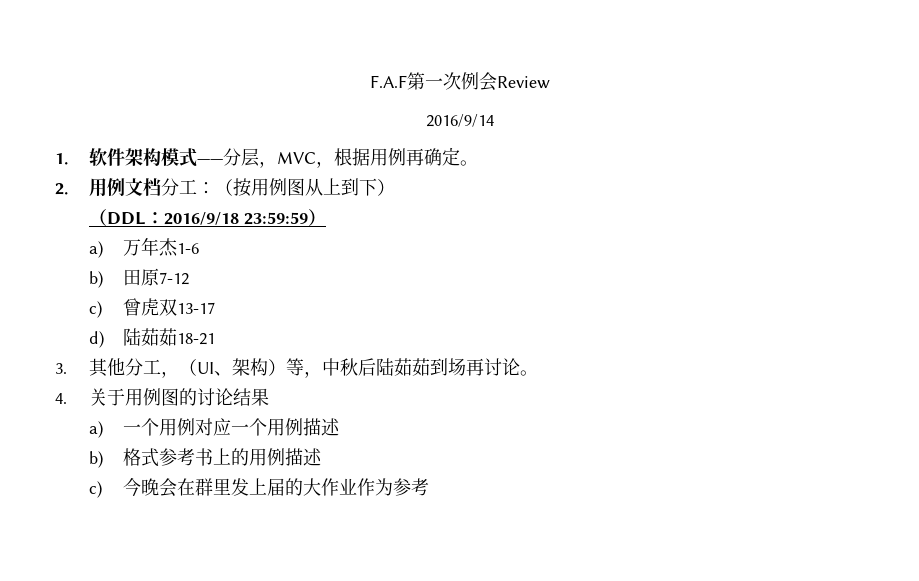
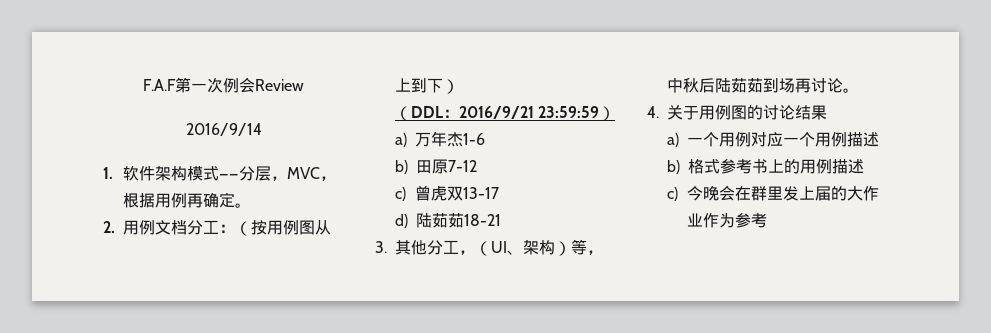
[164,212,240,225] 2016/9/18 -> [458,106,534,119] 2016/9/21

